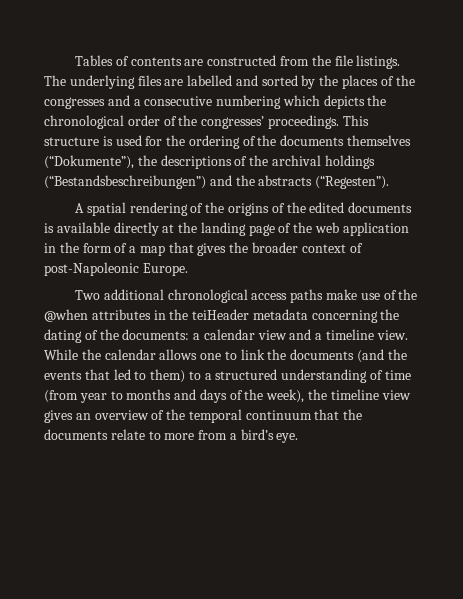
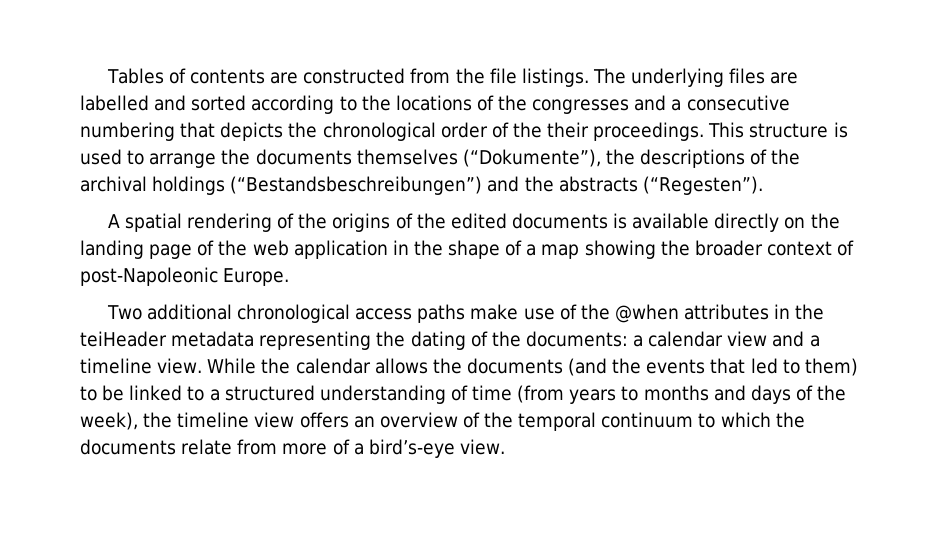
[301,75,379,89] by the places -> [251,95,472,114] according to the locations
[282,95,320,106] which -> [180,122,216,138] that
[201,116,265,129] congresses’ -> [547,122,590,138] their
[145,135,256,149] for the ordering of -> [127,150,217,168] to arrange
[162,224,175,233] at -> [784,217,806,229] on
[82,243,112,253] form -> [448,240,501,259] shape
[168,242,227,256] that gives -> [584,240,656,259] showing
[311,310,378,323] concerning -> [259,331,372,350] representing
[200,349,265,360] one to link -> (428, 366) none
(201, 375) none -> [102,385,205,401] be linked to
[79,393,107,403] year -> [569,389,617,404] years
[44,410,73,423] gives -> [299,412,349,428] offers
[314,409,340,420] that -> [698,412,771,428] to which
[148,429,299,443] to more from a bird’s eye. -> [237,439,505,458] from more of a bird’s-eye view.

